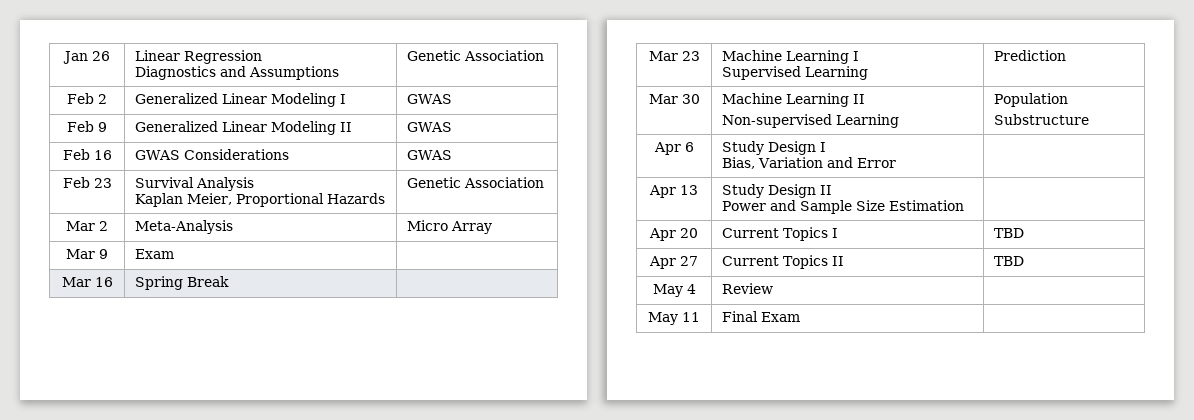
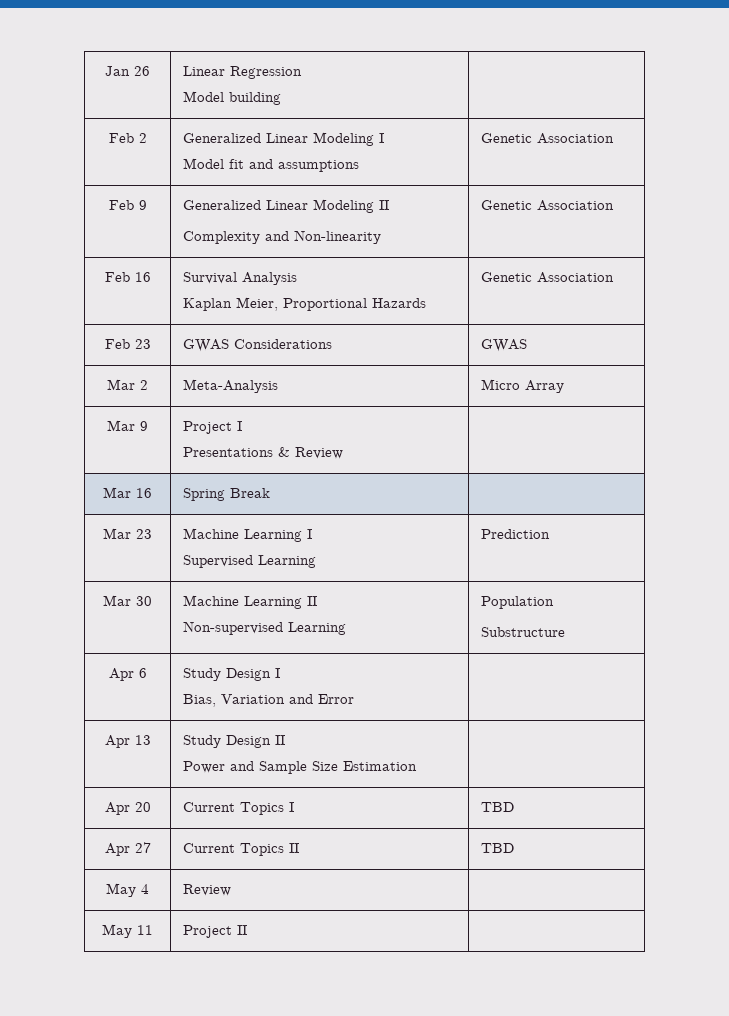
[135,66,340,80] [407,50,545,61] Diagnostics and Assumptions | Genetic Association -> [182,91,281,105] Model building |
[407,94,453,104] | GWAS -> [182,158,359,172] [480,133,614,144] // Model fit and assumptions | Genetic Association
[407,122,453,132] [62,149,112,160] [135,149,290,160] [407,150,453,160] [62,177,112,188] | GWAS // Feb 16 | GWAS Considerations | GWAS // Feb 23 -> [182,230,381,244] [480,200,614,211] [104,272,151,282] // Complexity and Non-linearity | Genetic Association // Feb 16
(545, 182) none -> [104,339,151,349] [182,339,332,352] [480,339,527,352] // Feb 23 | GWAS Considerations | GWAS
[135,249,175,259] Exam -> [182,421,242,434] [182,447,343,459] Project I // Presentations & Review
[722,311,801,322] Final Exam -> [182,925,247,938] Project II

